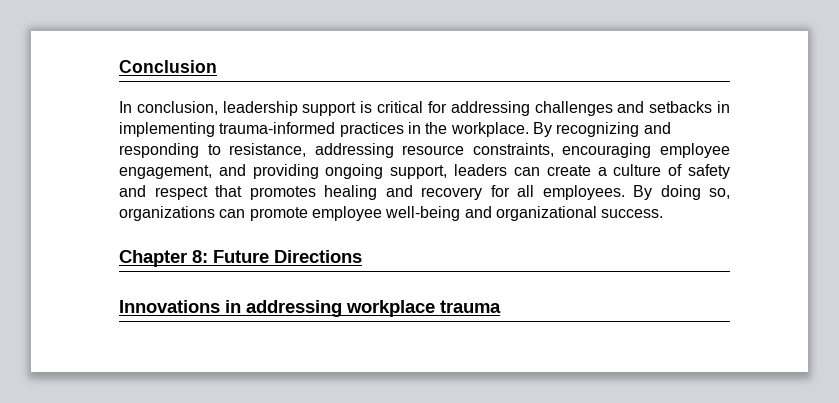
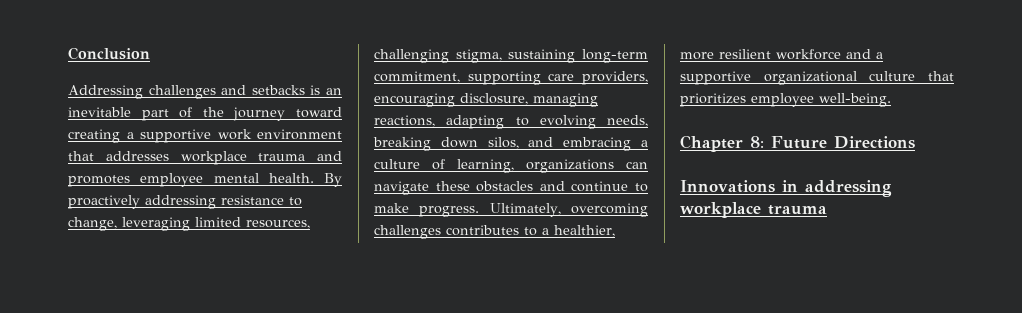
[119,101,730,116] [119,122,671,137] [119,143,730,158] [119,164,730,179] [119,185,730,200] [119,206,664,221] In conclusion, leadership support is critical for addressing challenges and setbacks in implementing trauma-informed practices in the workplace. By recognizing and responding to resistance, addressing resource constraints, encouraging employee engagement, and providing ongoing support, leaders can create a culture of safety and respect that promotes healing and recovery for all employees. By doing so, organizations can promote employee well-being and organizational success. -> [68,85,342,99] [68,107,342,121] [68,129,342,143] [68,151,342,165] [68,173,342,187] [68,195,302,209] [68,217,310,231] [374,49,648,63] [374,71,648,85] [374,93,598,107] [374,115,648,129] [373,137,648,151] [374,159,648,173] [374,181,648,195] [374,203,648,217] [374,225,615,239] [680,49,883,60] [680,71,954,85] [680,93,891,107] Addressing challenges and setbacks is an inevitable part of the journey toward creating a supportive work environment that addresses workplace trauma and promotes employee mental health. By proactively addressing resistance to change, leveraging limited resources, challenging stigma, sustaining long-term commitment, supporting care providers, encouraging disclosure, managing reactions, adapting to evolving needs, breaking down silos, and embracing a culture of learning, organizations can navigate these obstacles and continue to make progress. Ultimately, overcoming challenges contributes to a healthier, more resilient workforce and a supportive organizational culture that prioritizes employee well-being.

